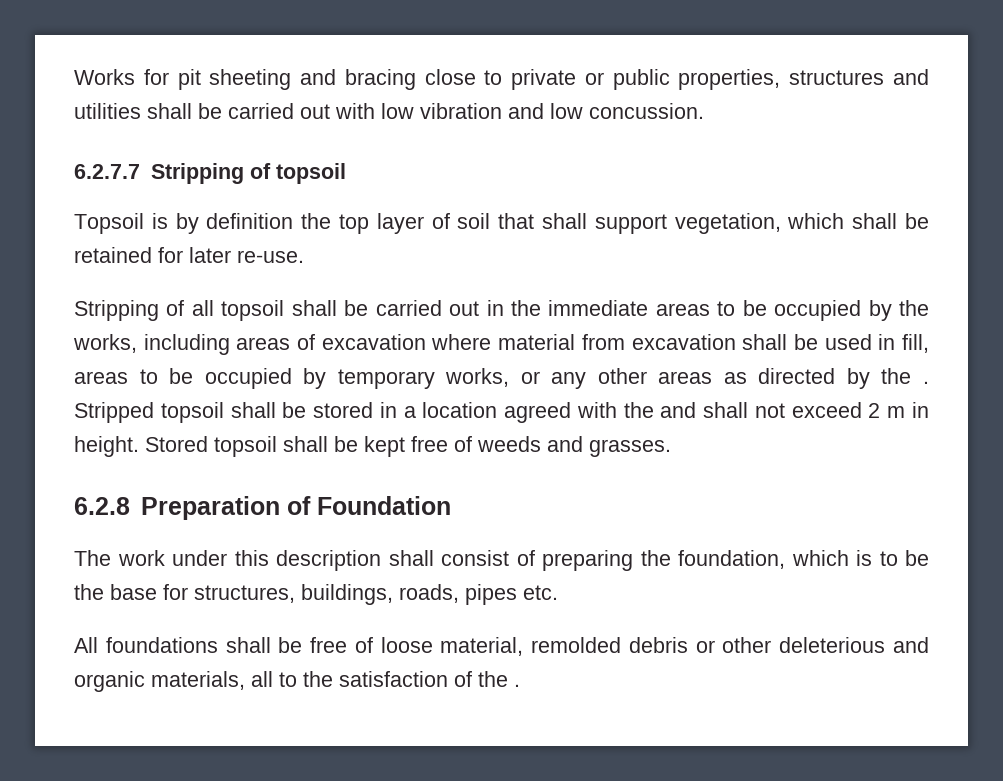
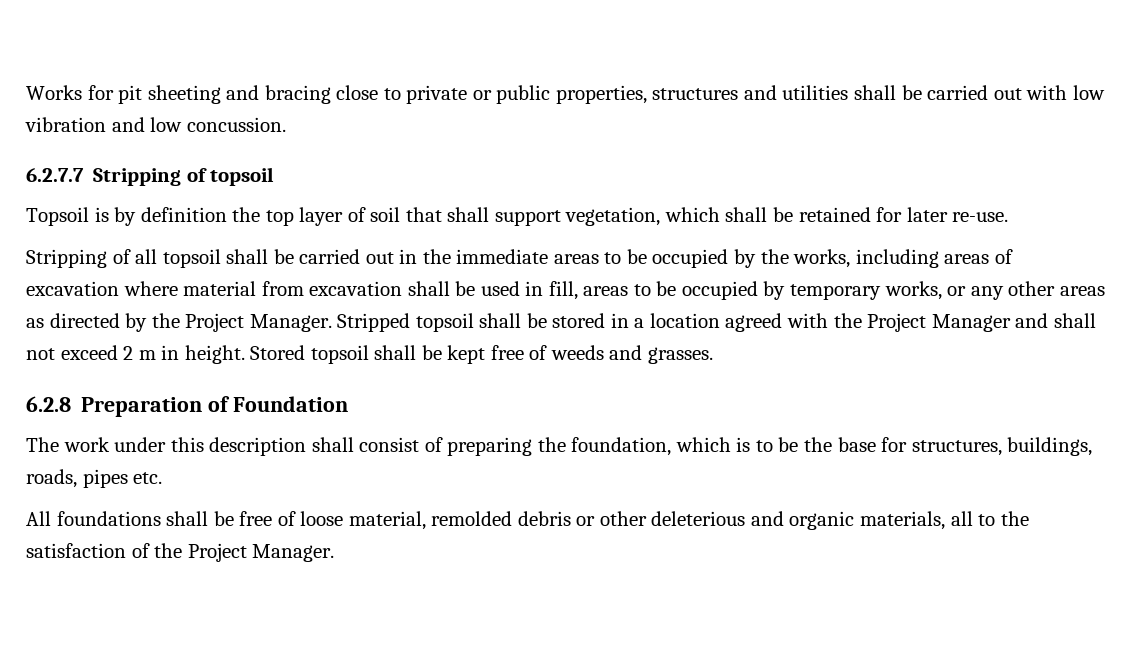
[922,381,929,384] . -> [185,313,332,332] Project Manager.
(654, 410) none -> [867,313,1011,332] Project Manager
[514,684,520,687] . -> [187,543,335,562] Project Manager.

